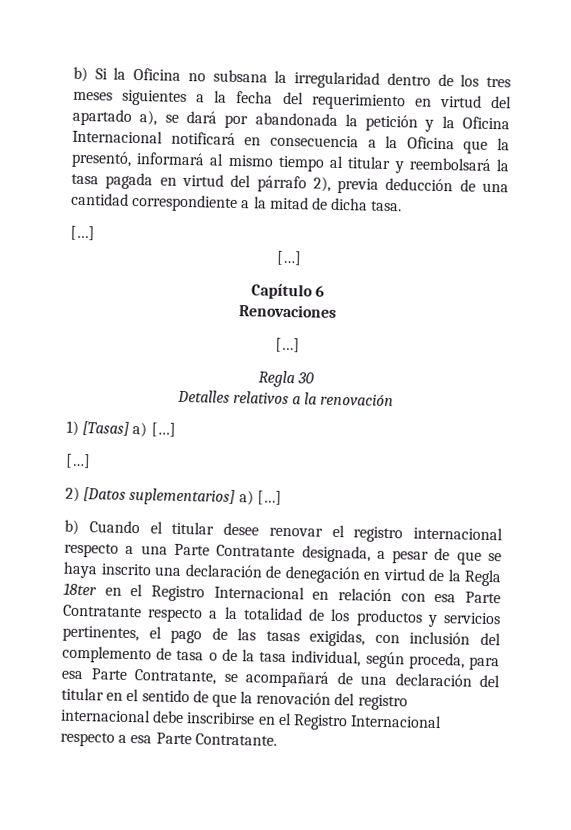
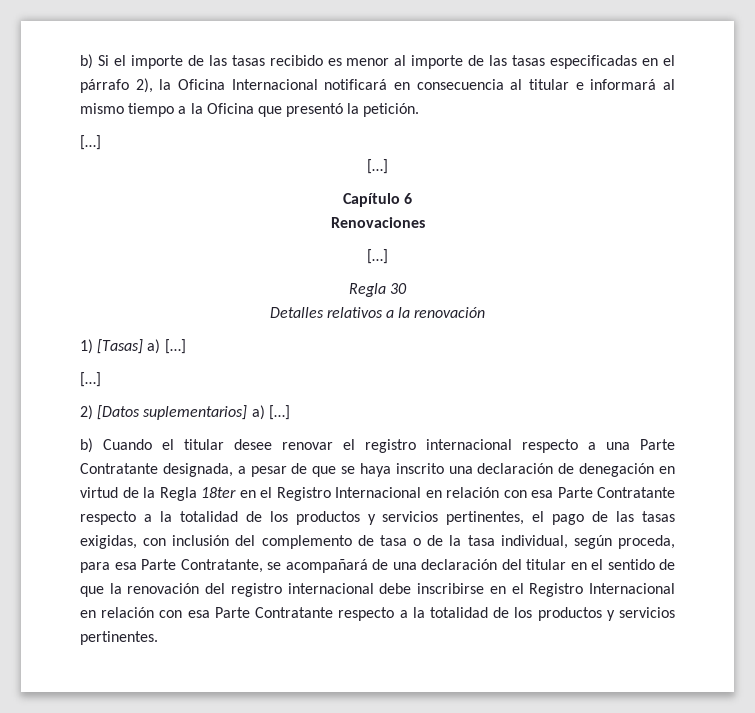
[113,67,512,89] [73,89,512,111] [72,108,435,132] la Oficina no subsana la irregularidad dentro de los tres meses siguientes a la fecha del requerimiento en virtud del apartado a), se dará por abandonada la petición y -> [113,55,675,69] [80,78,153,93] el importe de las tasas recibido es menor al importe de las tasas especificadas en el párrafo 2),
[367,135,510,154] [71,150,511,174] [71,172,510,194] [71,192,403,213] a la Oficina que la presentó, informará al mismo tiempo al titular y reembolsará la tasa pagada en virtud del párrafo 2), previa deducción de una cantidad correspondiente a la mitad de dicha tasa. -> [510,79,675,90] [80,103,420,117] al titular e informará al mismo tiempo a la Oficina que presentó la petición.
[60,731,277,747] respecto a esa Parte Contratante. -> [80,607,675,621] [80,631,158,645] en relación con esa Parte Contratante respecto a la totalidad de los productos y servicios pertinentes.

